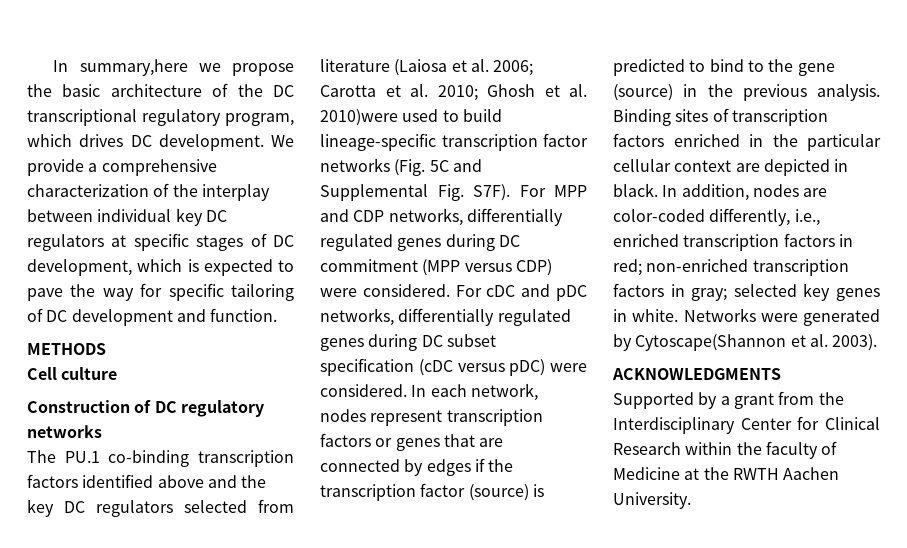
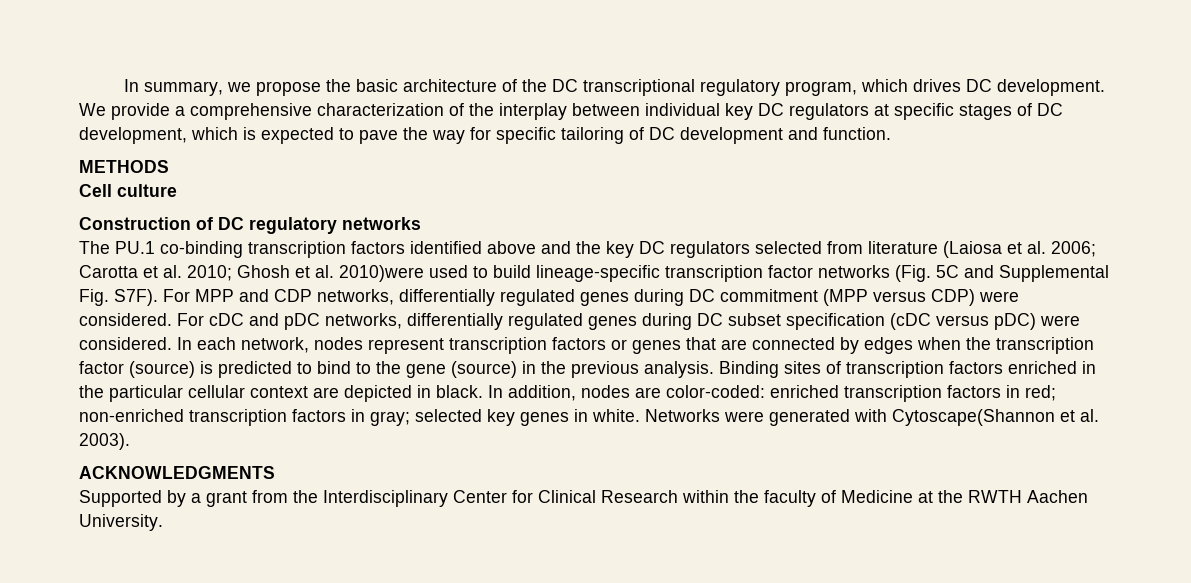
[53,59,188,76] In summary,here -> [124,79,224,96] In summary,
[474,458,485,472] if -> [917,337,961,350] when
[613,208,820,226] color-coded differently, i.e., -> [666,385,765,398] color-coded:
[613,334,632,351] by -> [854,409,887,422] with

